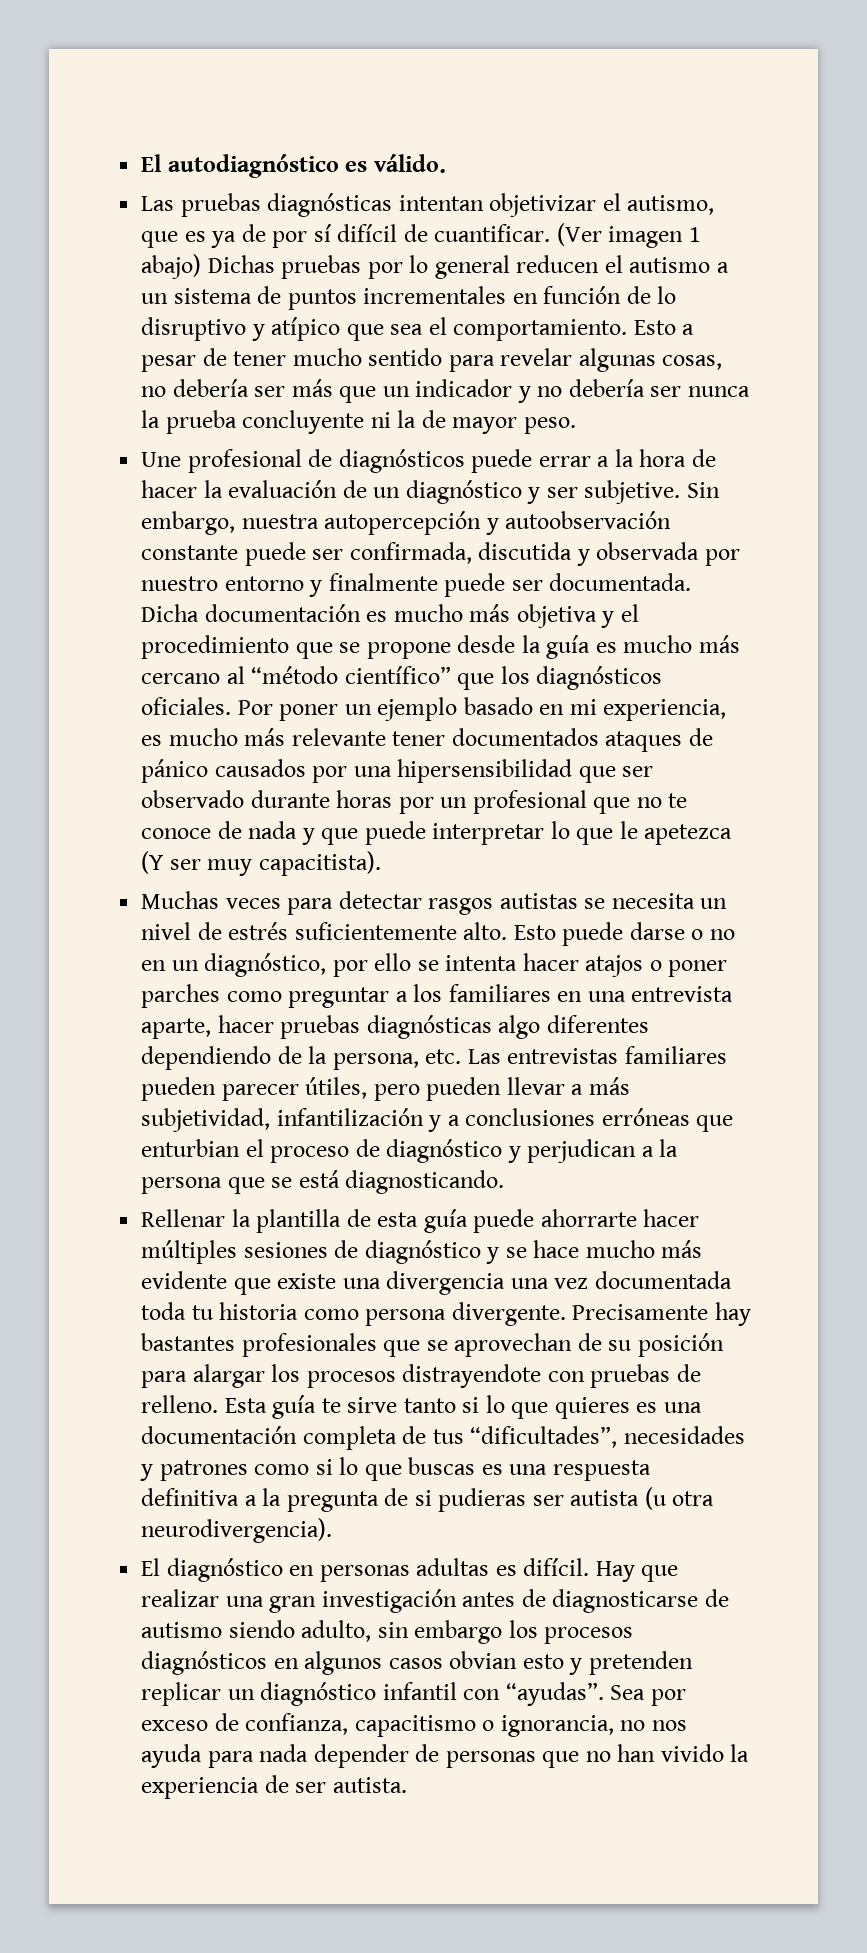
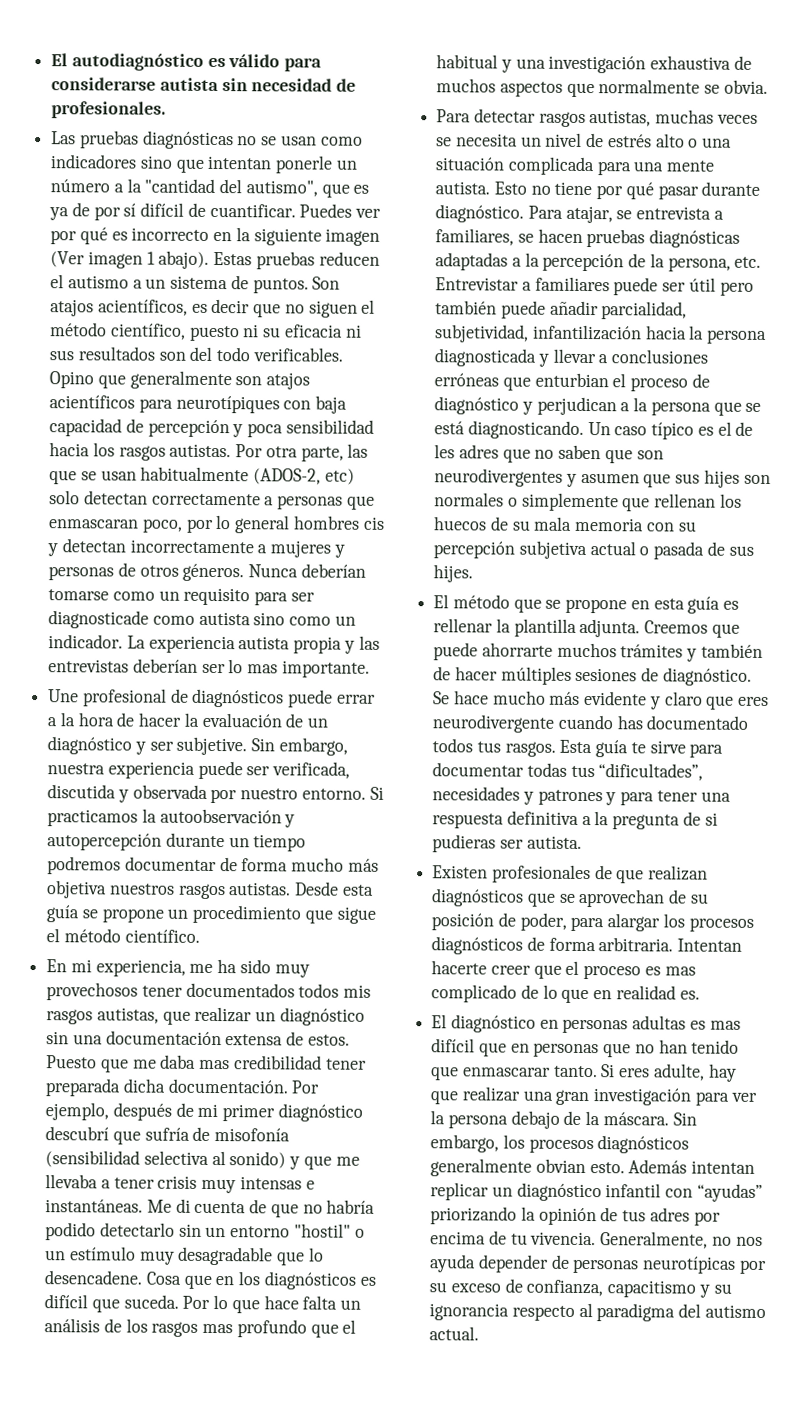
[373,154,446,173] [141,193,715,217] válido. // Las pruebas diagnósticas intentan objetivizar el autismo, -> [228,54,323,72] [51,77,357,92] [51,101,167,119] [51,130,363,150] [50,154,357,174] [50,178,318,197] válido para considerarse autista sin necesidad de profesionales. // Las pruebas diagnósticas no se usan como indicadores sino que intentan ponerle un número a la "cantidad del autismo",
[556,223,701,248] [141,254,510,279] (Ver imagen 1 abajo) Dichas pruebas por lo general -> [299,203,382,218] [50,227,381,246] [50,250,315,270] Puedes ver por qué es incorrecto en la siguiente imagen (Ver imagen 1 abajo). Estas pruebas
[287,286,677,310] [141,317,695,341] [141,348,723,372] [141,379,750,403] [141,410,576,434] puntos incrementales en función de lo disruptivo y atípico que sea el comportamiento. Esto a pesar de tener mucho sentido para revelar algunas cosas, no debería ser más que un indicador y no debería ser nunca la prueba concluyente ni la de mayor peso. -> [252,276,341,294] [50,298,376,318] [50,322,362,342] [49,346,343,362] [49,370,311,390] [49,395,348,414] [49,418,374,438] [49,442,369,462] [49,466,355,485] [49,490,375,510] [48,515,385,534] [47,538,345,558] [48,562,366,582] [48,587,315,606] [48,610,356,629] [48,634,380,654] [48,658,370,678] puntos. Son atajos acientíficos, es decir que no siguen el método científico, puesto ni su eficacia ni sus resultados son del todo verificables. Opino que generalmente son atajos acientíficos para neurotípiques con baja capacidad de percepción y poca sensibilidad hacia los rasgos autistas. Por otra parte, las que se usan habitualmente (ADOS-2, etc) solo detectan correctamente a personas que enmascaran poco, por lo general hombres cis y detectan incorrectamente a mujeres y personas de otros géneros. Nunca deberían tomarse como un requisito para ser diagnosticade como autista sino como un indicador. La experiencia autista propia y las entrevistas deberían ser lo mas importante.
[324,511,672,535] [141,542,472,566] autopercepción y autoobservación constante puede ser confirmada, -> [107,760,351,780] experiencia puede ser verificada,
[224,573,692,597] [141,604,639,628] [141,635,740,659] [141,666,663,690] [141,697,727,721] [141,728,713,752] [141,759,654,783] [141,790,688,814] [141,821,733,845] [141,851,381,876] [141,891,578,915] entorno y finalmente puede ser documentada. Dicha documentación es mucho más objetiva y el procedimiento que se propone desde la guía es mucho más cercano al “método científico” que los diagnósticos oficiales. Por poner un ejemplo basado en mi experiencia, es mucho más relevante tener documentados ataques de pánico causados por una hipersensibilidad que ser observado durante horas por un profesional que no te conoce de nada y que puede interpretar lo que le apetezca (Y ser muy capacitista). // Muchas veces para detectar rasgos autistas -> [301,786,384,800] [47,808,296,828] [47,832,307,852] [47,856,379,875] [46,880,374,900] [46,904,376,924] [46,928,200,943] [46,959,310,978] [46,982,372,1001] [46,1006,365,1026] [46,1030,350,1046] [46,1054,367,1073] [45,1078,321,1097] [45,1102,363,1122] [45,1126,291,1145] [45,1150,360,1170] [45,1174,315,1194] [45,1198,376,1218] [45,1222,365,1241] [45,1246,324,1266] [44,1270,376,1290] [44,1294,362,1314] [44,1318,357,1338] [436,54,752,74] [436,78,768,98] [436,108,758,127] entorno. Si practicamos la autoobservación y autopercepción durante un tiempo podremos documentar de forma mucho más objetiva nuestros rasgos autistas. Desde esta guía se propone un procedimiento que sigue el método científico. // En mi experiencia, me ha sido muy provechosos tener documentados todos mis rasgos autistas, que realizar un diagnóstico sin una documentación extensa de estos. Puesto que me daba mas credibilidad tener preparada dicha documentación. Por ejemplo, después de mi primer diagnóstico descubrí que sufría de misofonía (sensibilidad selectiva al sonido) y que me llevaba a tener crisis muy intensas e instantáneas. Me di cuenta de que no habría podido detectarlo sin un entorno "hostil" o un estímulo muy desagradable que lo desencadene. Cosa que en los diagnósticos es difícil que suceda. Por lo que hace falta un análisis de los rasgos mas profundo que el habitual y una investigación exhaustiva de muchos aspectos que normalmente se obvia. // Para detectar rasgos autistas, muchas veces
[294,922,735,946] [141,953,728,977] [141,984,734,1008] [141,1015,649,1039] [141,1046,727,1070] [141,1077,630,1101] [141,1108,442,1132] suficientemente alto. Esto puede darse o no en un diagnóstico, por ello se intenta hacer atajos o poner parches como preguntar a los familiares en una entrevista aparte, hacer pruebas diagnósticas algo diferentes dependiendo de la persona, etc. Las entrevistas familiares pueden parecer útiles, pero pueden llevar a más subjetividad, infantilización y -> [655,133,733,148] [435,156,715,176] [435,181,761,200] [435,204,724,224] [435,228,741,248] [435,252,762,272] [435,276,754,296] [435,300,688,320] [435,324,768,344] [434,348,596,367] alto o una situación complicada para una mente autista. Esto no tiene por qué pasar durante diagnóstico. Para atajar, se entrevista a familiares, se hacen pruebas diagnósticas adaptadas a la percepción de la persona, etc. Entrevistar a familiares puede ser útil pero también puede añadir parcialidad, subjetividad, infantilización hacia la persona diagnosticada y llevar
[141,1209,637,1233] // Rellenar la plantilla de esta guía puede ahorrarte -> [587,421,754,440] [434,444,664,464] [434,468,771,488] [434,492,742,512] [433,516,697,532] [433,540,754,560] [433,564,474,583] [433,594,740,614] [433,618,740,638] [433,642,763,662] [433,666,452,681] Un caso típico es el de les adres que no saben que son neurodivergentes y asumen que sus hijes son normales o simplemente que rellenan los huecos de su mala memoria con su percepción subjetiva actual o pasada de sus hijes. // El método que se propone en esta guía es rellenar la plantilla adjunta. Creemos que puede ahorrarte muchos trámites y también de
[364,1240,527,1264] diagnóstico y se -> [662,667,752,686] [433,691,451,705] diagnóstico. Se
[233,1271,732,1295] [141,1302,751,1326] [141,1333,724,1357] [141,1364,701,1388] [141,1395,702,1419] [141,1426,427,1450] que existe una divergencia una vez documentada toda tu historia como persona divergente. Precisamente hay bastantes profesionales que se aprovechan de su posición para alargar los procesos distrayendote con pruebas de relleno. Esta guía te sirve tanto si lo que quieres es una documentación completa de -> [649,691,770,710] [432,714,749,733] [432,738,724,758] [432,762,567,777] y claro que eres neurodivergente cuando has documentado todos tus rasgos. Esta guía te sirve para documentar todas
[254,1457,503,1481] como si lo que buscas es -> [605,790,698,806] y para tener
[570,1487,715,1510] [141,1518,333,1543] autista (u otra neurodivergencia). -> [526,835,582,849] [432,864,709,884] [431,888,709,908] [431,912,754,932] [431,936,743,955] [431,960,696,980] [431,984,700,1004] autista. // Existen profesionales de que realizan diagnósticos que se aprovechan de su posición de poder, para alargar los procesos diagnósticos de forma arbitraria. Intentan hacerte creer que el proceso es mas complicado de lo que en realidad es.
[523,1558,635,1582] difícil. Hay -> [709,1020,741,1030] [431,1038,740,1058] [431,1063,737,1082] mas difícil que en personas que no han tenido que enmascarar tanto. Si eres adulte, hay
[462,1589,729,1613] [141,1620,634,1644] [141,1651,693,1675] antes de diagnosticarse de autismo siendo adulto, sin embargo los procesos diagnósticos en algunos casos obvian esto y pretenden -> [694,1091,757,1106] [430,1110,697,1129] [430,1134,690,1154] [430,1158,756,1177] para ver la persona debajo de la máscara. Sin embargo, los procesos diagnósticos generalmente obvian esto. Además intentan
[505,1682,686,1706] [141,1713,687,1737] [141,1744,750,1768] [141,1775,407,1799] “ayudas”. Sea por exceso de confianza, capacitismo o ignorancia, no nos ayuda para nada depender de personas que no han vivido la experiencia de ser autista. -> [696,1183,763,1202] [430,1206,721,1226] [430,1230,763,1249] [429,1254,767,1274] [429,1278,732,1298] [429,1302,766,1322] [429,1326,480,1341] “ayudas” priorizando la opinión de tus adres por encima de tu vivencia. Generalmente, no nos ayuda depender de personas neurotípicas por su exceso de confianza, capacitismo y su ignorancia respecto al paradigma del autismo actual.

